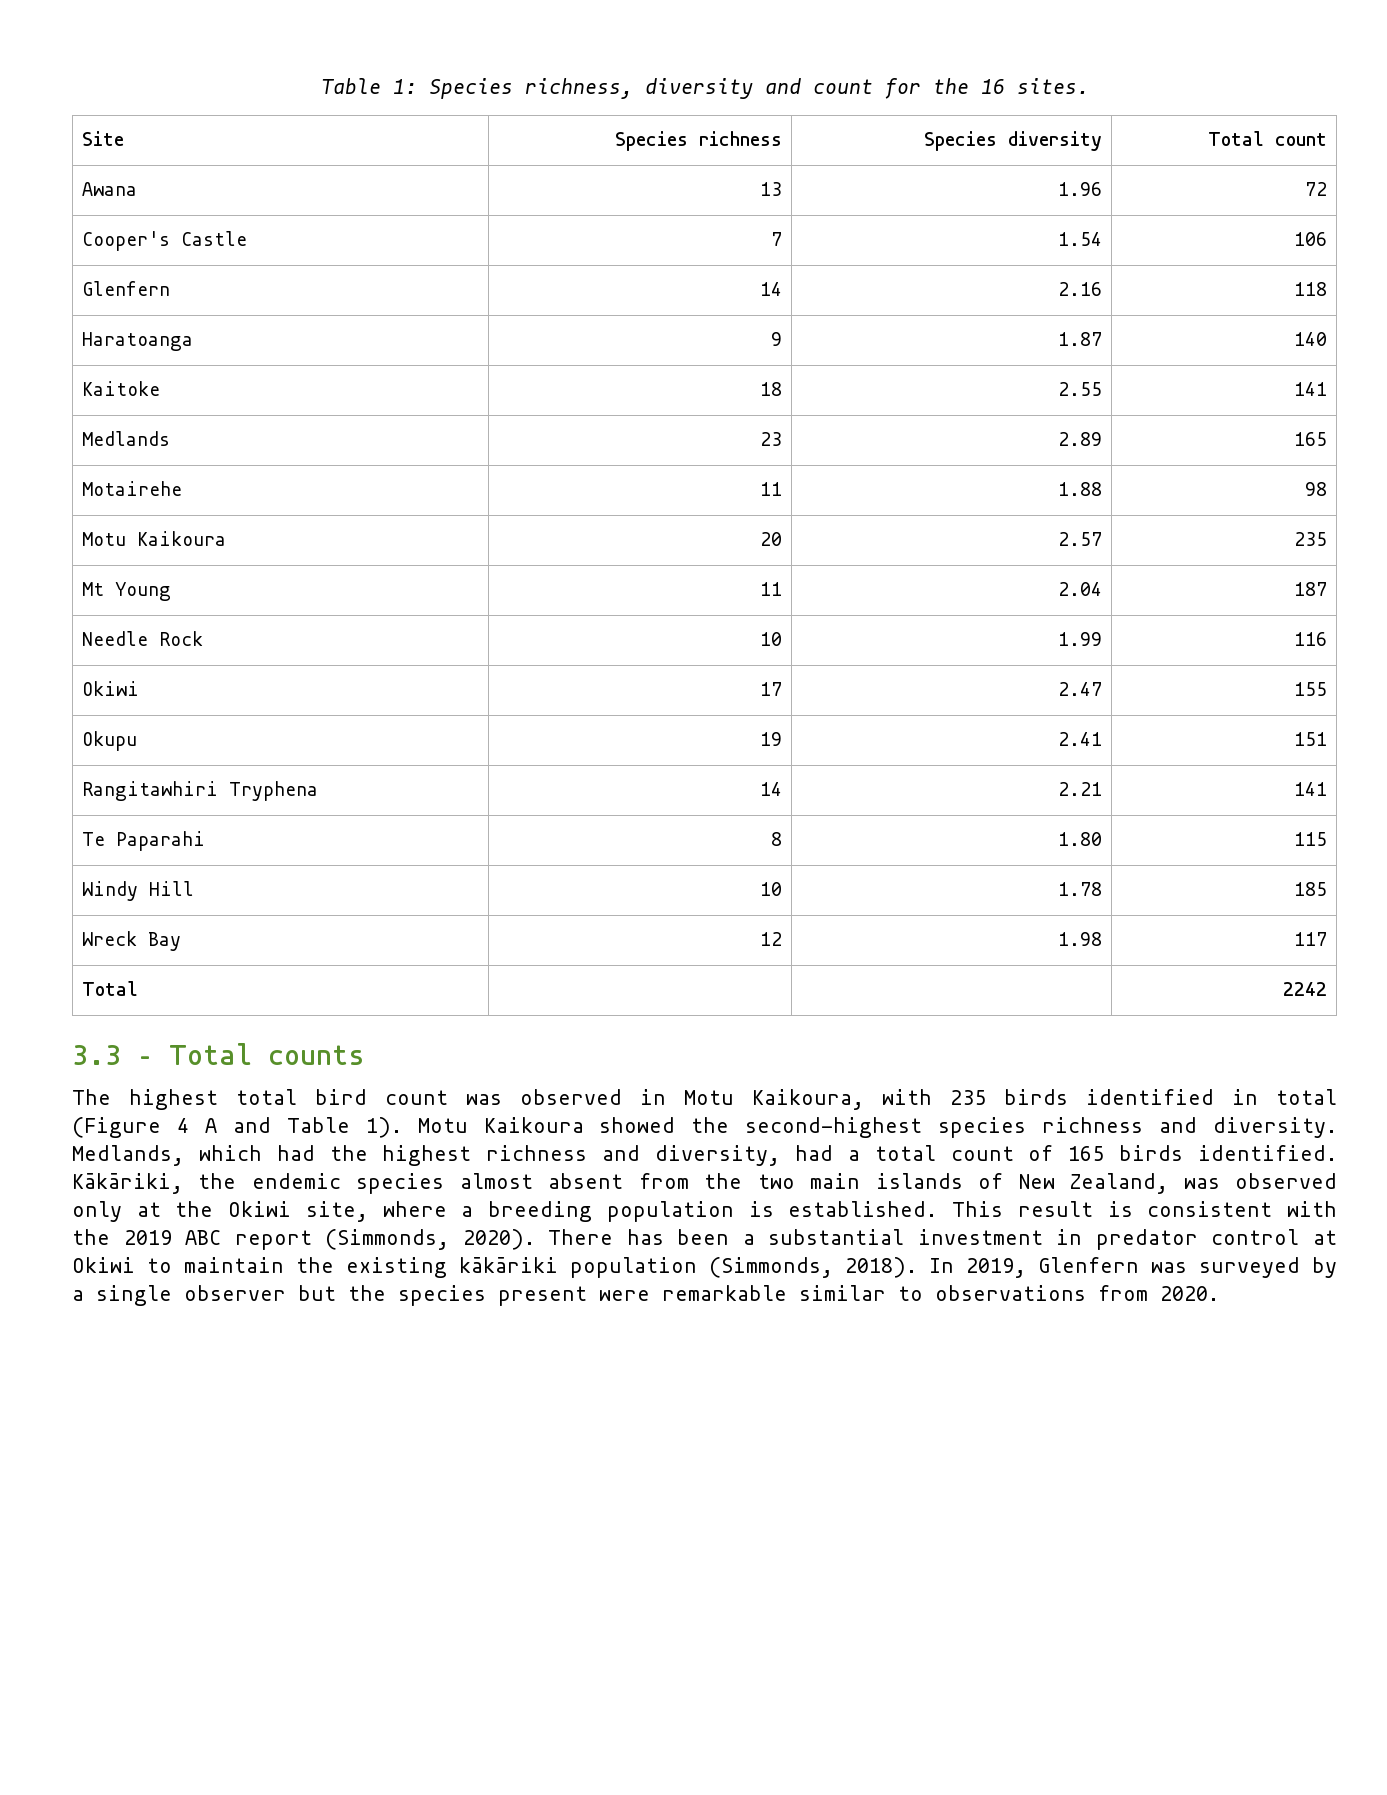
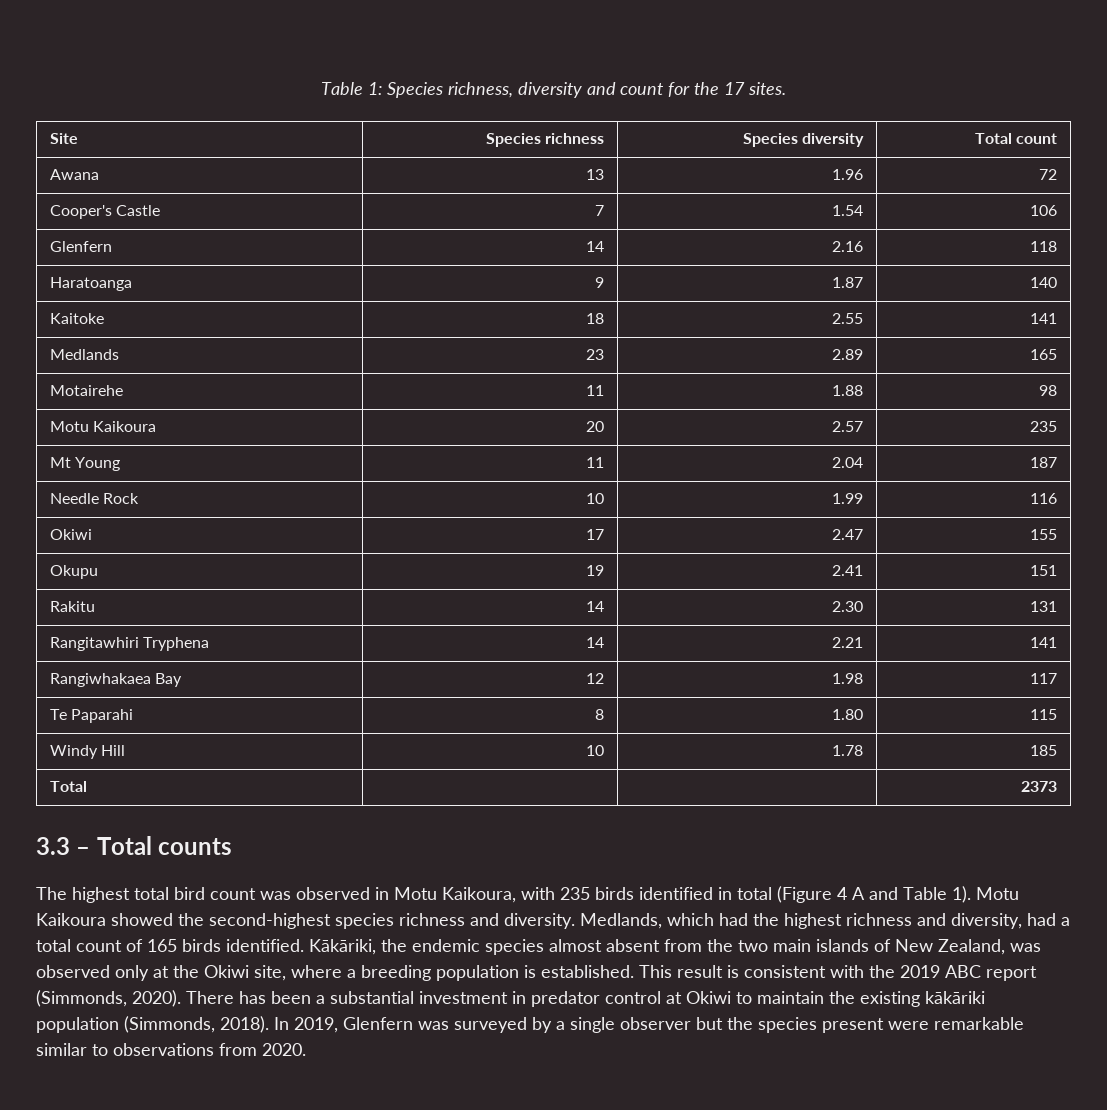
[980,79,1005,94] 16 -> [723,82,745,95] 17
(1327, 739) none -> [49,601,95,612] [586,601,605,612] [832,601,864,612] [1030,601,1058,612] // Rakitu | 14 | 2.30 | 131
(1327, 789) none -> [49,673,182,687] [586,673,605,684] [832,673,864,684] [1030,673,1058,684] // Rangiwhakaea Bay | 12 | 1.98 | 117
[82,931,182,951] [759,932,782,946] [1057,932,1102,946] [1293,932,1327,946] // Wreck Bay | 12 | 1.98 | 117 -> (1058, 750) none
[1282,982,1327,996] 2242 -> [1021,781,1058,792] 2373

